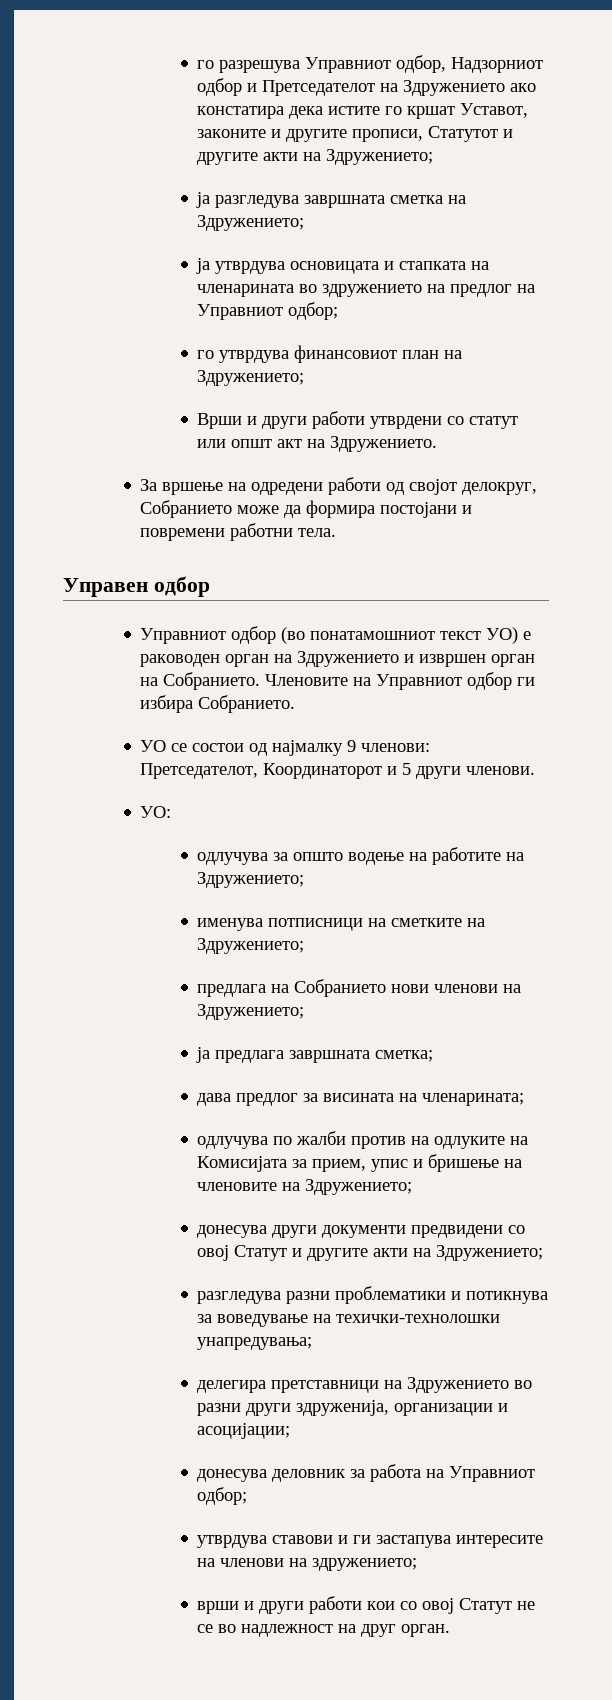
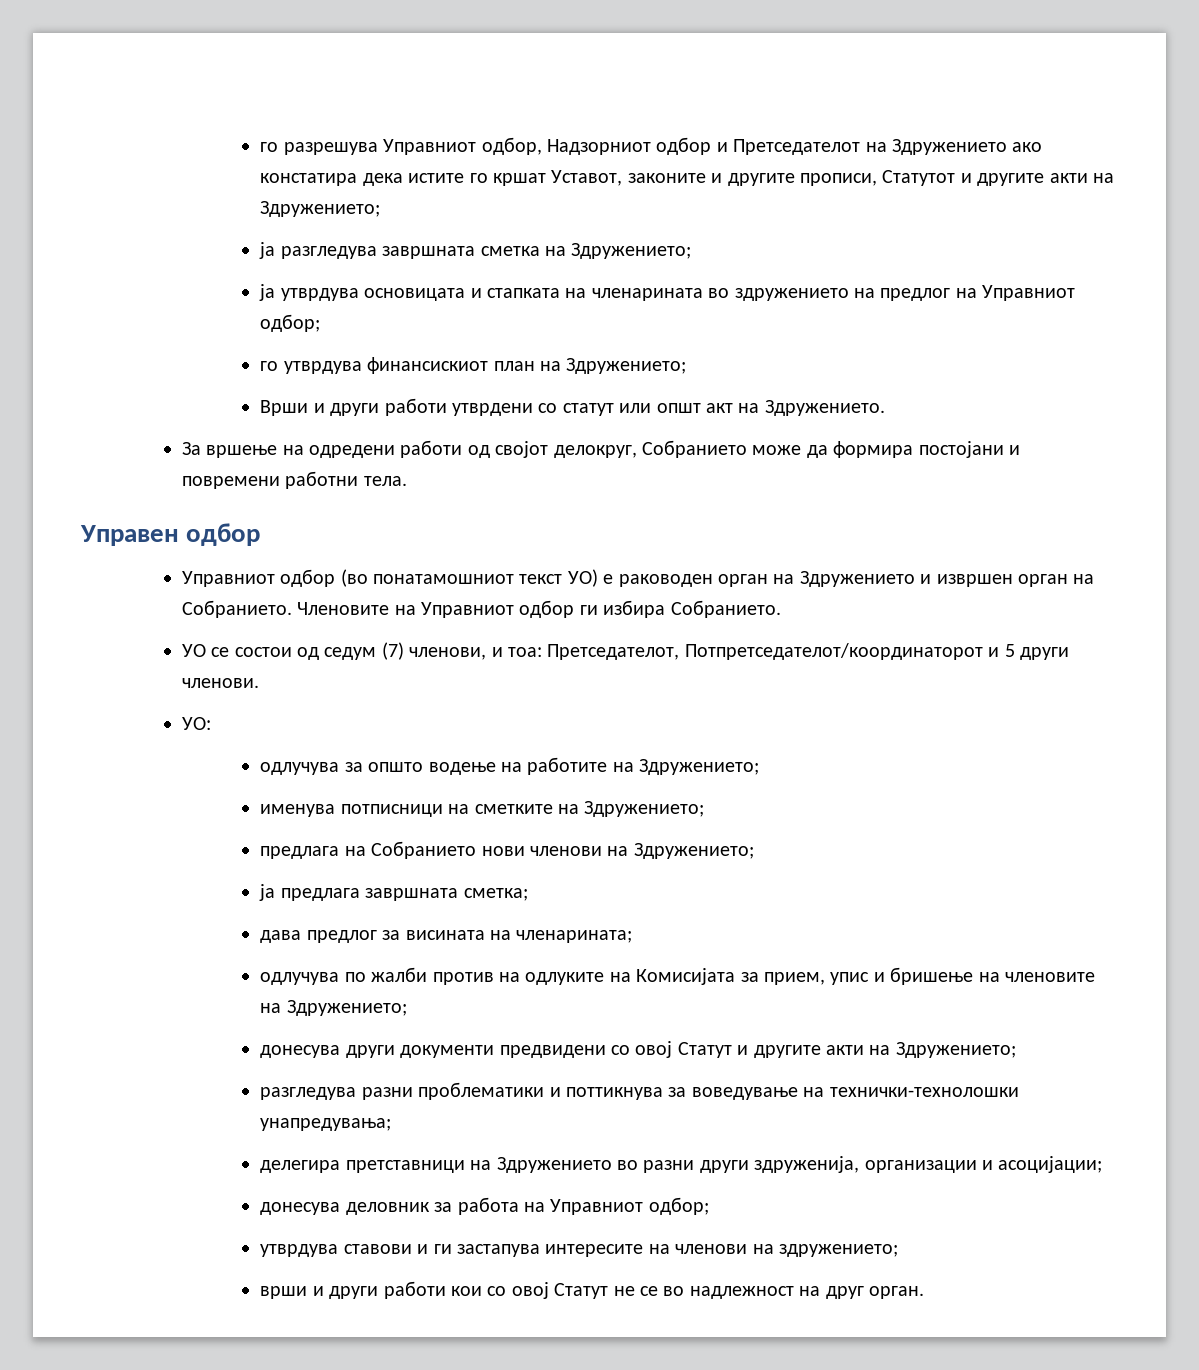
[294,345,398,363] финансовиот -> [367,357,489,374] финансискиот
[272,740,431,756] [140,763,383,779] најмалку 9 членови: Претседателот, Координаторот -> [324,642,983,660] седум (7) членови, и тоа: Претседателот, Потпретседателот/координаторот
[466,1291,549,1304] потикнува -> [565,1087,663,1100] поттикнува
[336,1314,501,1323] техички-технолошки -> [829,1087,1019,1097] технички-технолошки

